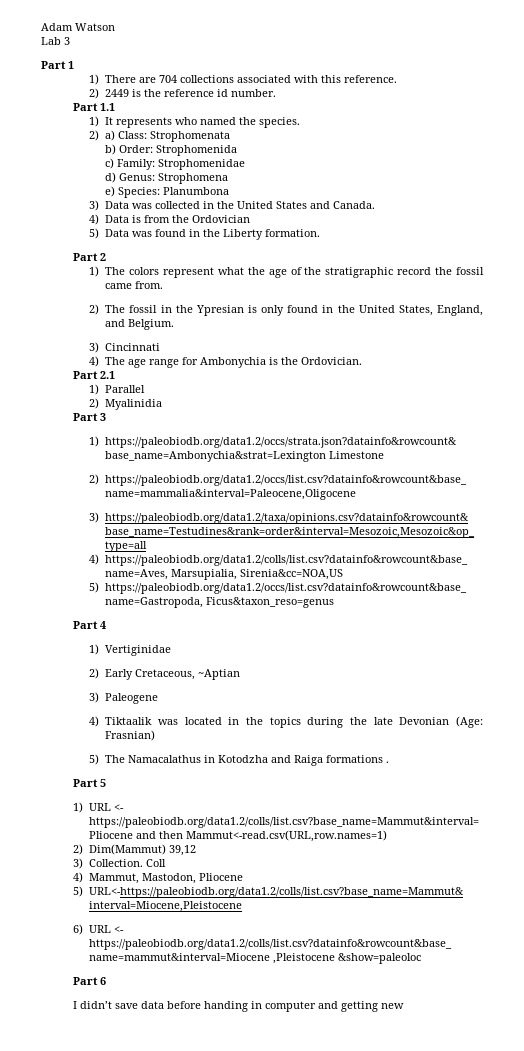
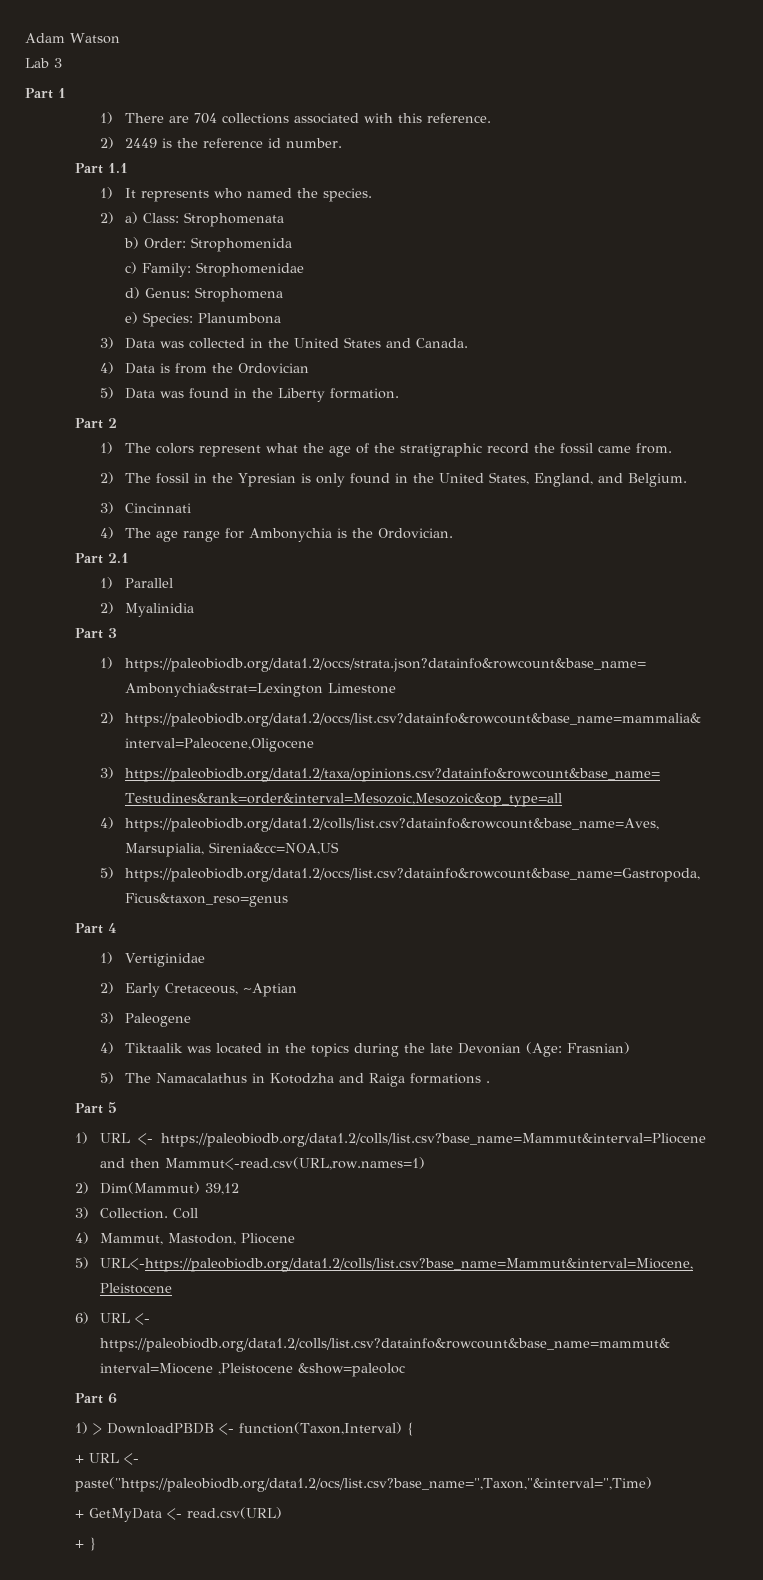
[73,1001,405,1012] I didn’t save data before handing in computer and getting new -> [75,1422,415,1436] [75,1453,140,1465] [75,1477,653,1492] [75,1507,283,1522] [75,1537,97,1551] 1) > DownloadPBDB <- function(Taxon,Interval) { // + URL <- paste("https://paleobiodb.org/data1.2/ocs/list.csv?base_name=",Taxon,"&interval=",Time) // + GetMyData <- read.csv(URL) // + }

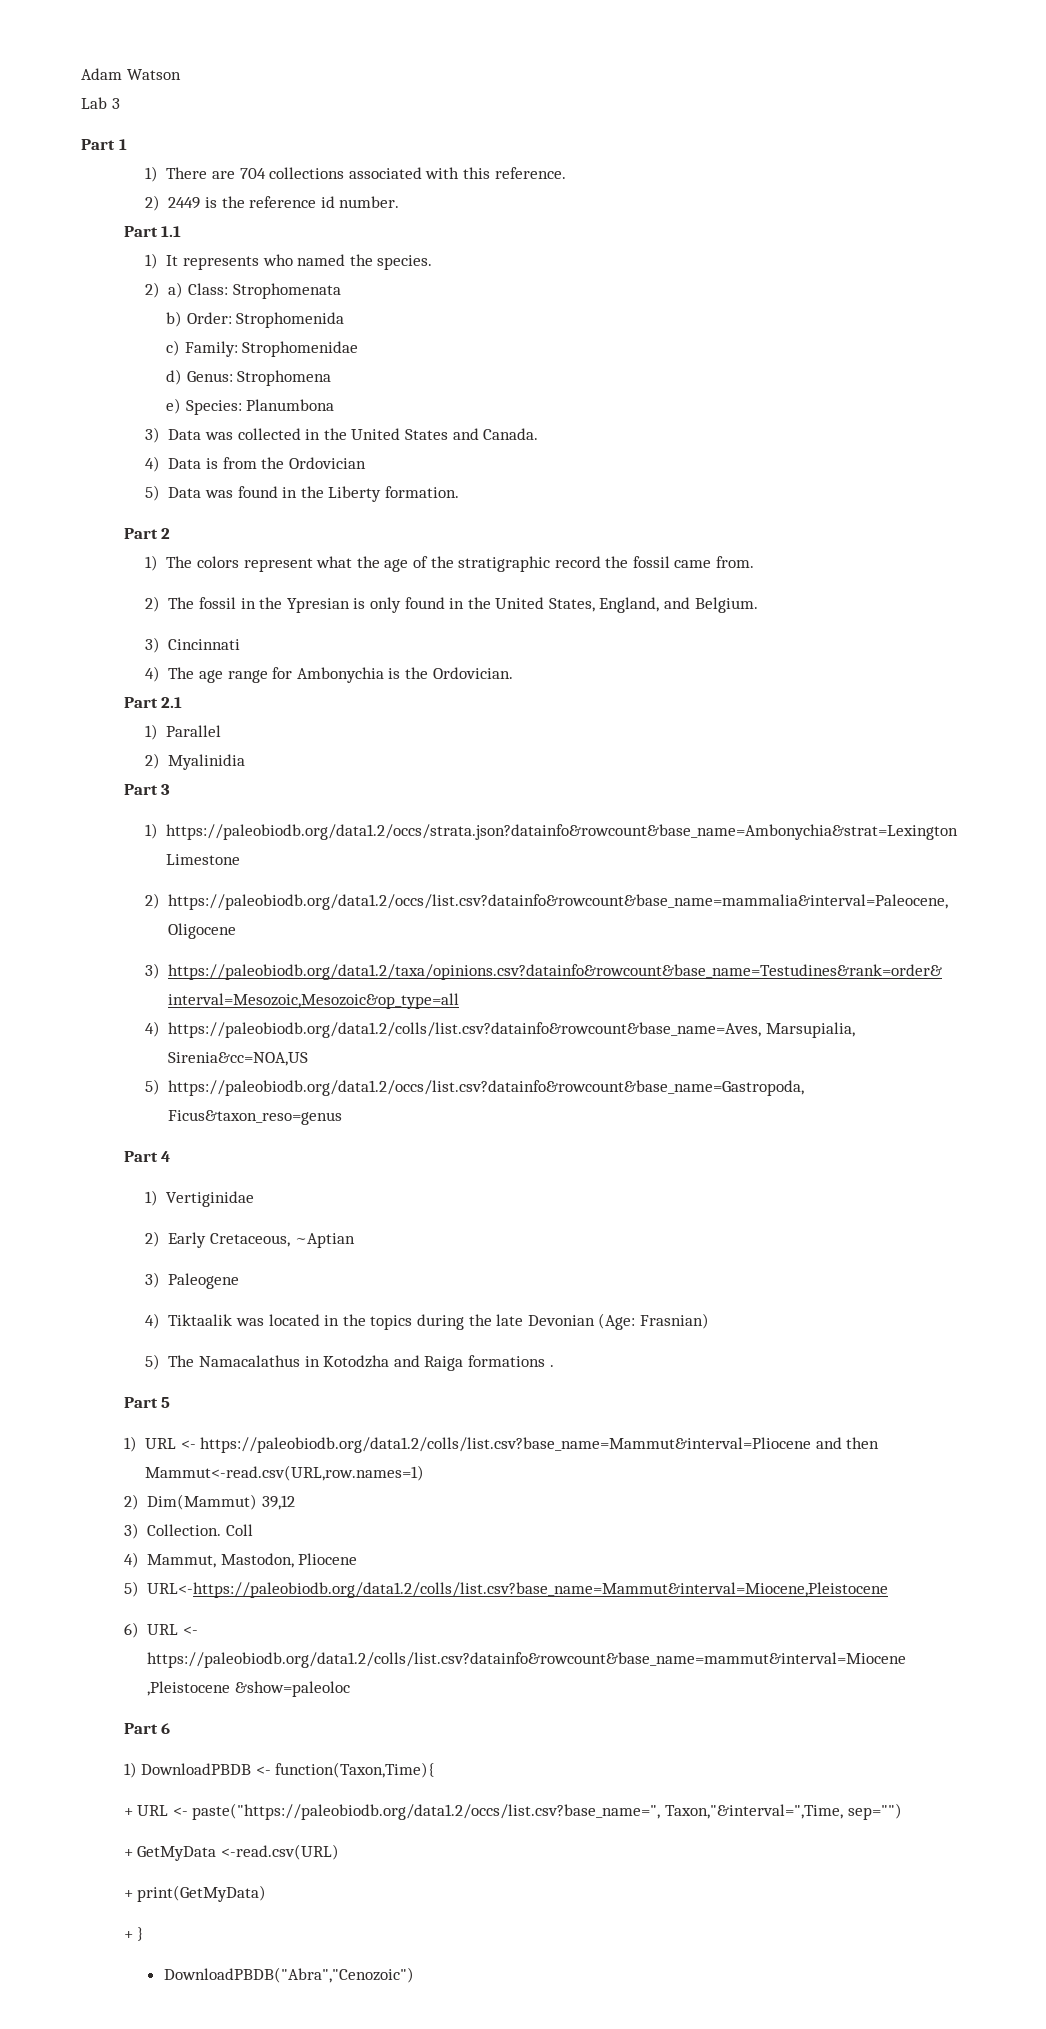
[93,1423,103,1435] > -> (137, 1770) none
[239,1422,415,1436] function(Taxon,Interval) { -> [275,1762,436,1778] function(Taxon,Time){
[75,1477,653,1492] paste("https://paleobiodb.org/data1.2/ocs/list.csv?base_name=",Taxon,"&interval=",Time) -> [192,1803,902,1820] paste("https://paleobiodb.org/data1.2/occs/list.csv?base_name=", Taxon,"&interval=",Time, sep="")
[167,1507,283,1520] <- read.csv(URL) -> [220,1844,339,1860] [123,1885,267,1902] <-read.csv(URL) // + print(GetMyData)
(97, 1544) none -> [163,1967,414,1983] // DownloadPBDB("Abra","Cenozoic")

